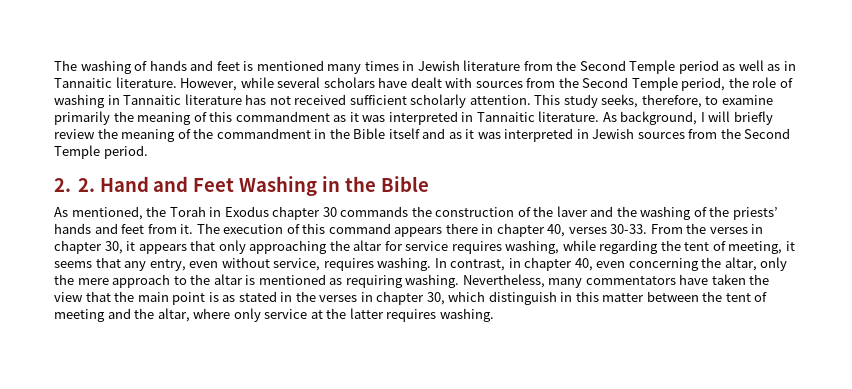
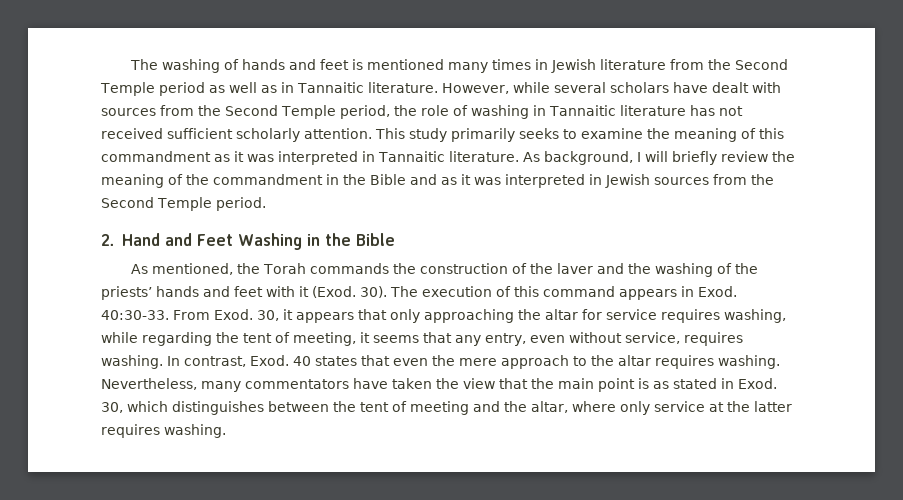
[601,94,702,108] seeks, therefore, -> [451,128,559,142] primarily seeks
[54,111,110,125] primarily -> (643, 133) none
[388,128,420,139] itself -> (406, 179) none
[77,178,95,192] 2. -> (115, 240) none
[209,206,337,220] in Exodus chapter 30 -> (307, 268) none
[147,224,194,234] from it. -> [266,286,387,298] with it (Exod. 30).
[445,223,764,237] [54,240,102,254] there in chapter 40, verses 30-33. From the verses in chapter -> [681,286,737,297] [101,309,253,320] in Exod. 40:30-33. From Exod.
[508,257,788,271] in chapter 40, even concerning the altar, only -> [250,355,428,366] Exod. 40 states that even
[245,274,403,288] is mentioned as requiring -> [655,355,714,369] requires
[295,291,645,305] the verses in chapter 30, which distinguish in this matter -> [738,378,777,389] [101,401,264,415] Exod. 30, which distinguishes

